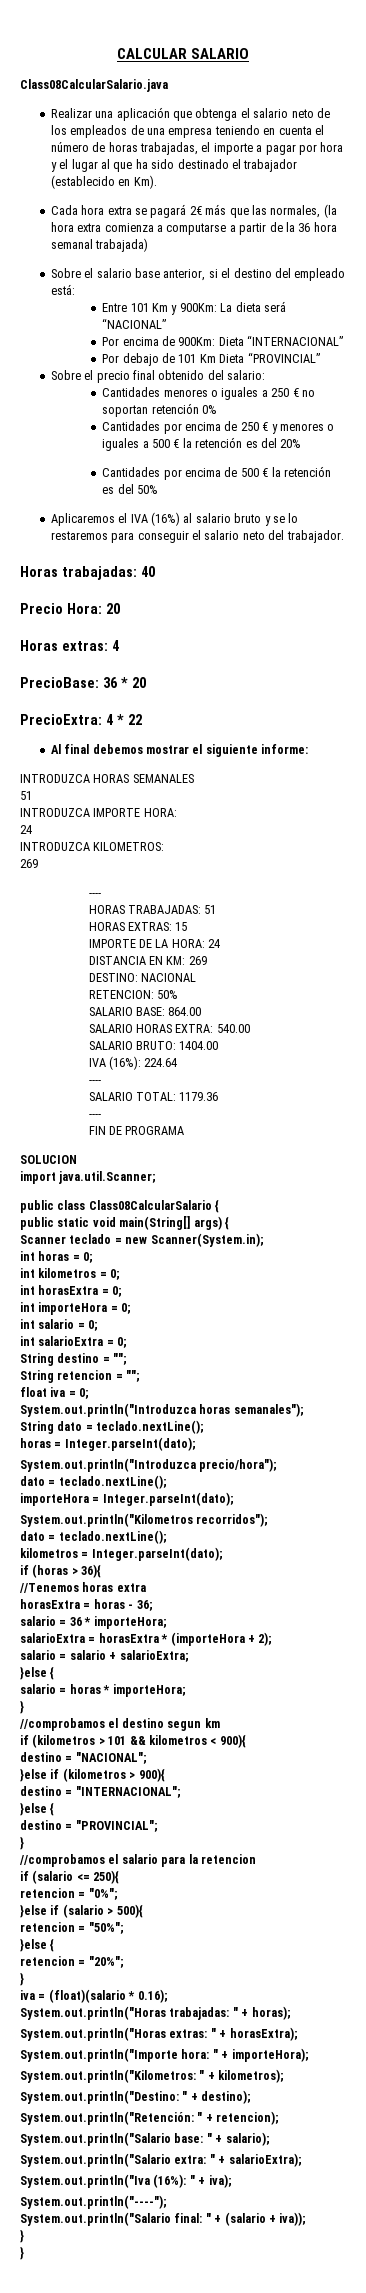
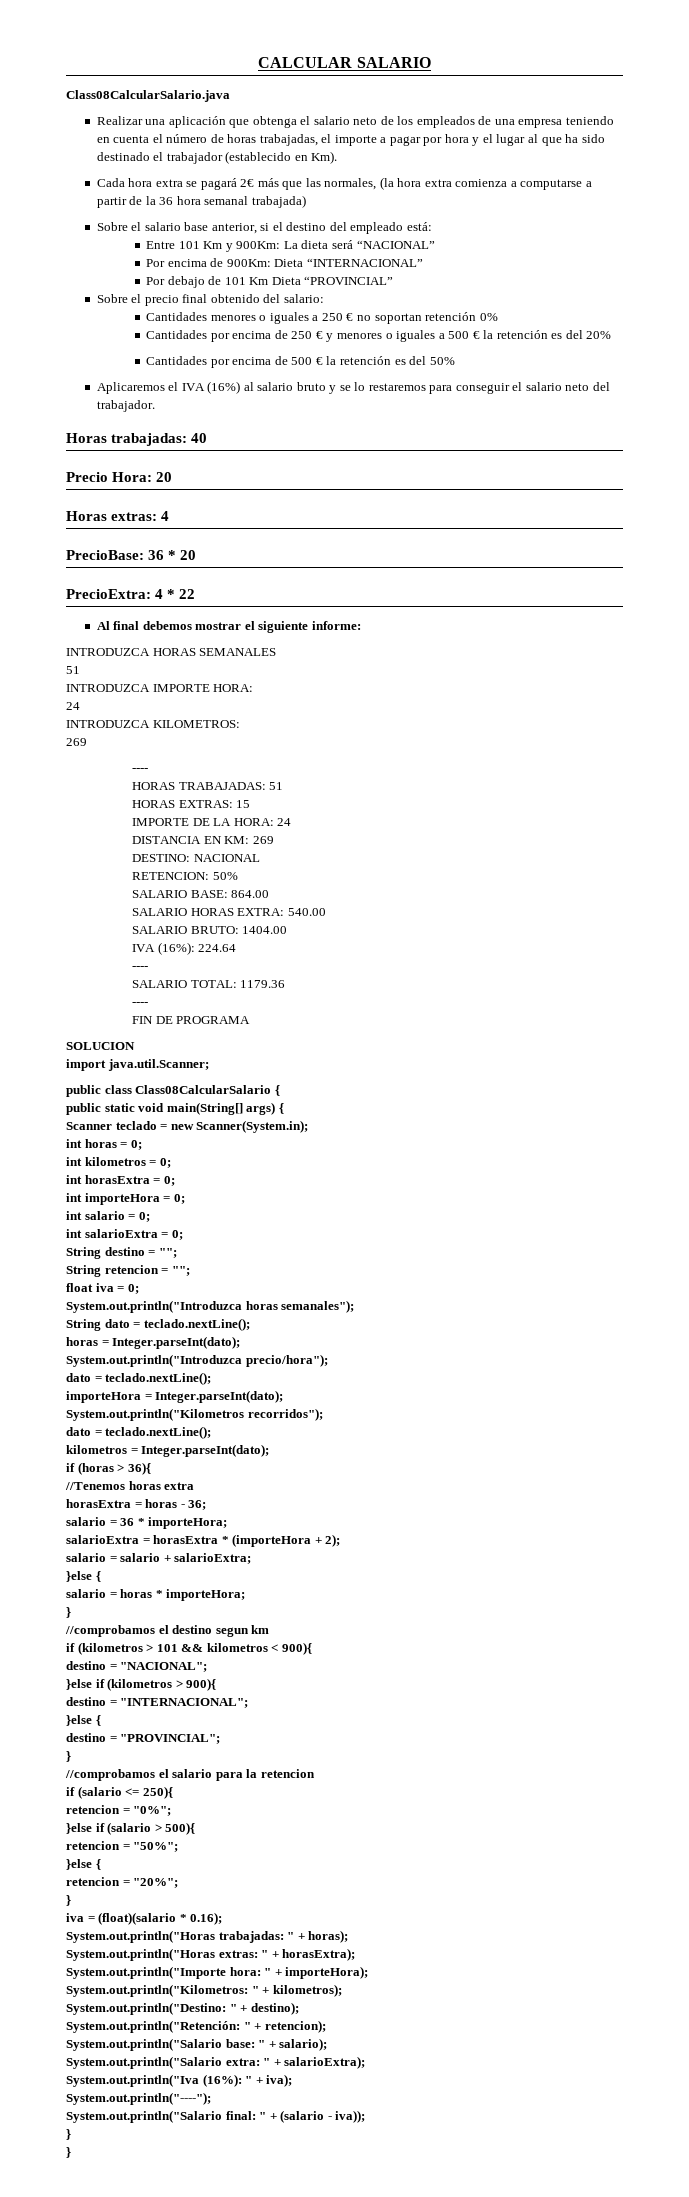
[268,2215,276,2223] + -> [327,2116,332,2120] -

